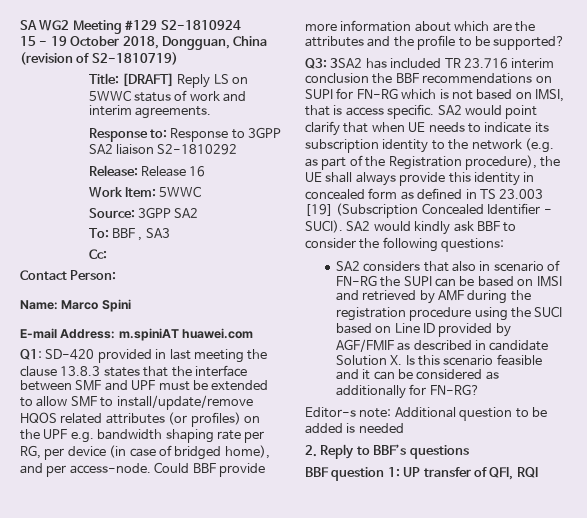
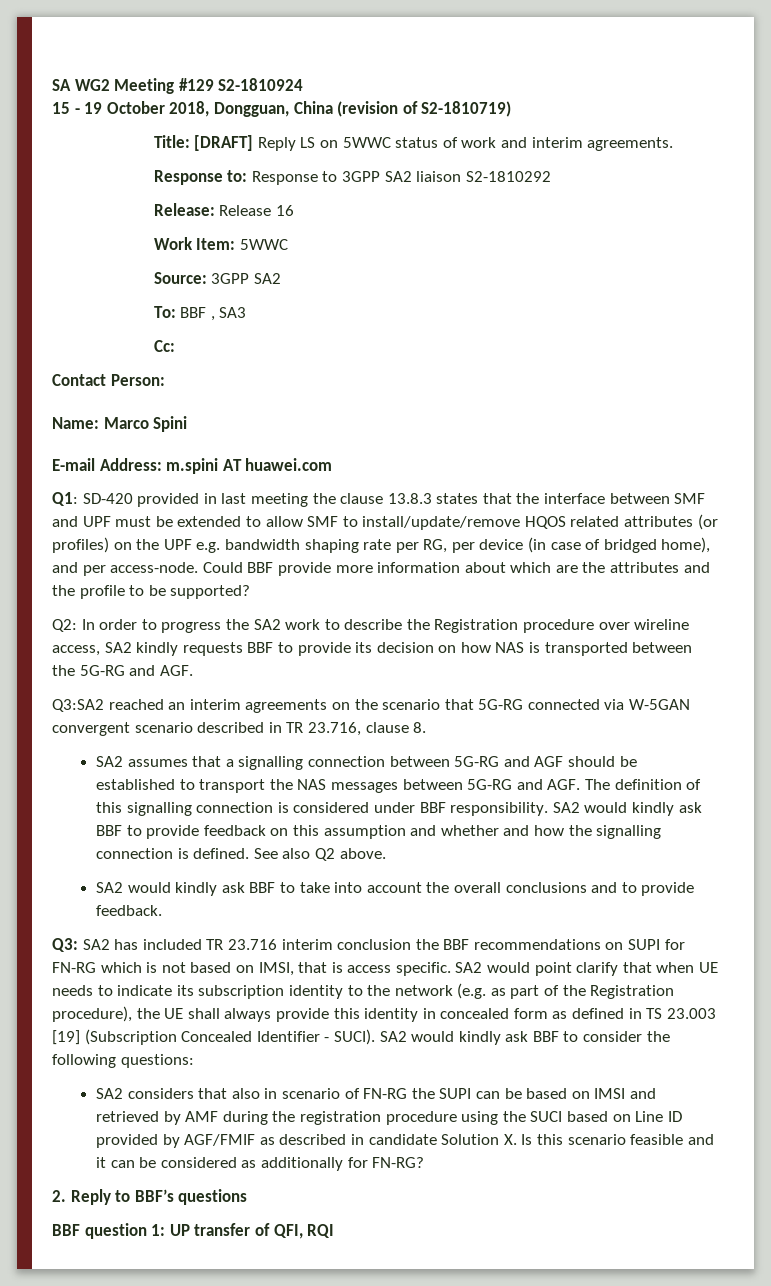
[118,328,179,341] m.spiniAT -> [166,458,242,474] m.spini AT
(566, 43) none -> [52,619,690,633] [52,642,693,656] [52,665,193,676] [52,699,691,713] [52,722,427,736] [96,756,637,770] [96,779,702,793] [96,802,702,816] [96,825,662,839] [96,848,386,861] [96,882,695,896] [96,905,163,916] // Q2: In order to progress the SA2 work to describe the Registration procedure over wireline access, SA2 kindly requests BBF to provide its decision on how NAS is transported between the 5G-RG and AGF. // Q3:SA2 reached an interim agreements on the scenario that 5G-RG connected via W-5GAN convergent scenario described in TR 23.716, clause 8. // SA2 assumes that a signalling connection between 5G-RG and AGF should be established to transport the NAS messages between 5G-RG and AGF. The definition of this signalling connection is considered under BBF responsibility. SA2 would kindly ask BBF to provide feedback on this assumption and whether and how the signalling connection is defined. See also Q2 above. // SA2 would kindly ask BBF to take into account the overall conclusions and to provide feedback.
[330,58,363,68] 3SA2 -> [82,939,110,950] SA2
[305,407,547,421] [305,423,404,434] // Editor-s note: Additional question to be added is needed -> (425, 1162) none

